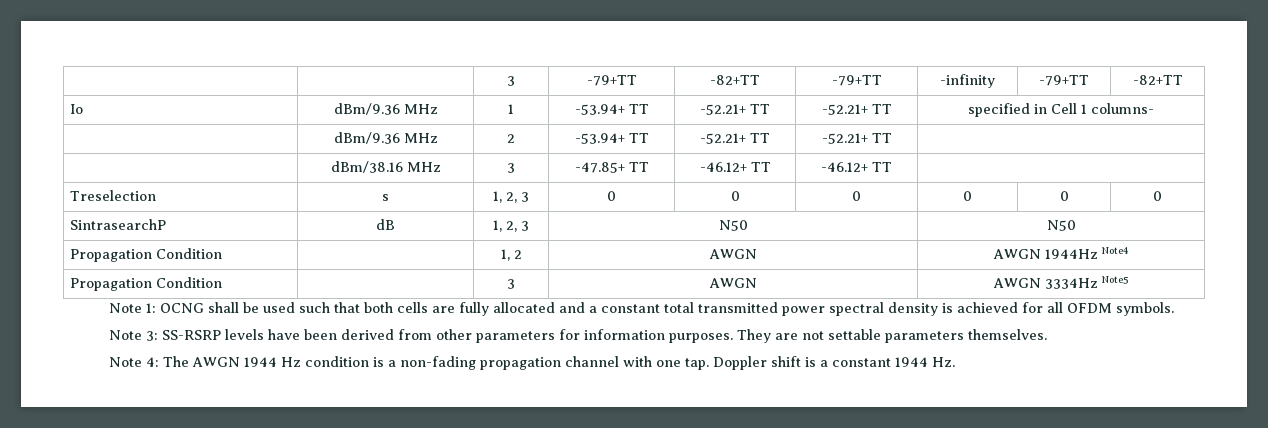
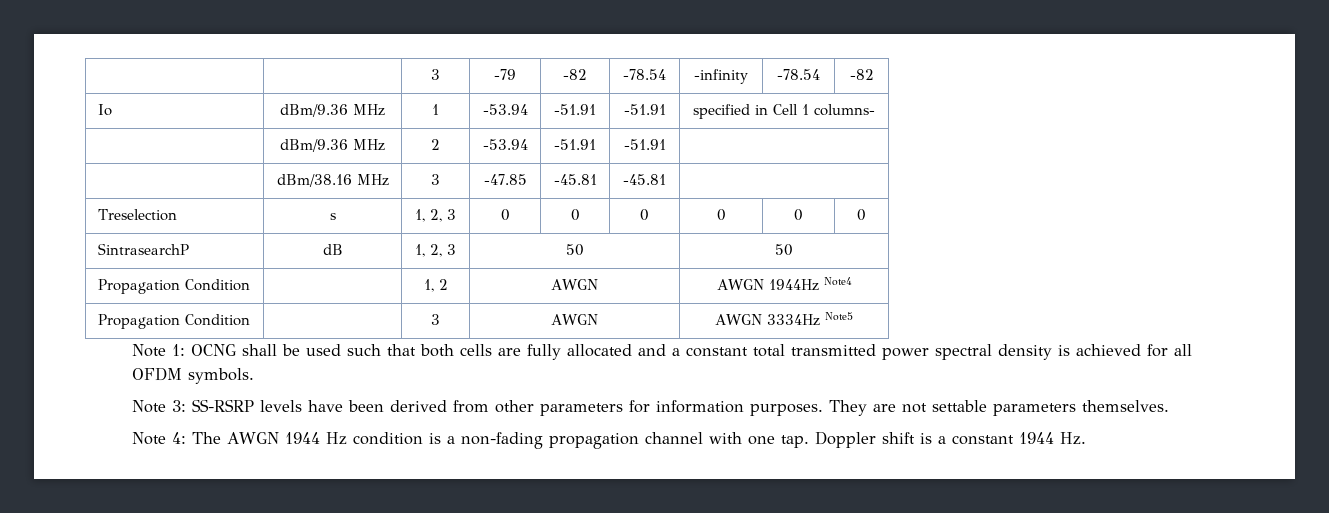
[507,76,515,86] [586,75,637,86] [710,75,760,85] [831,75,882,86] | | 3 | -79+TT | -82+TT | -79+TT -> [431,69,440,80] [494,69,516,80] [563,69,587,80] [623,69,666,80] | | 3 | -79 | -82 | -78.54
[1039,75,1089,86] [1132,75,1183,85] -79+TT | -82+TT -> [777,69,820,80] [849,69,874,80] -78.54 | -82
[574,104,649,115] [700,104,770,115] [821,104,892,115] -53.94+ TT | -52.21+ TT | -52.21+ TT -> [482,104,528,115] [554,104,596,115] [623,104,666,115] -53.94 | -51.91 | -51.91
[574,133,649,144] [700,133,770,144] [821,133,892,144] [330,161,441,173] [507,163,515,173] [574,162,649,173] [699,162,771,172] [821,162,892,172] -53.94+ TT | -52.21+ TT | -52.21+ TT | // | dBm/38.16 MHz | 3 | -47.85+ TT | -46.12+ TT | -46.12+ TT -> [482,139,528,150] [554,139,596,150] [623,139,666,150] [276,174,389,187] [431,174,440,185] [483,174,527,185] [553,174,597,185] [623,174,666,185] -53.94 | -51.91 | -51.91 | // | dBm/38.16 MHz | 3 | -47.85 | -45.81 | -45.81
[718,220,748,231] [1046,220,1076,231] N50 | N50 -> [565,244,584,256] [775,244,793,256] 50 | 50

